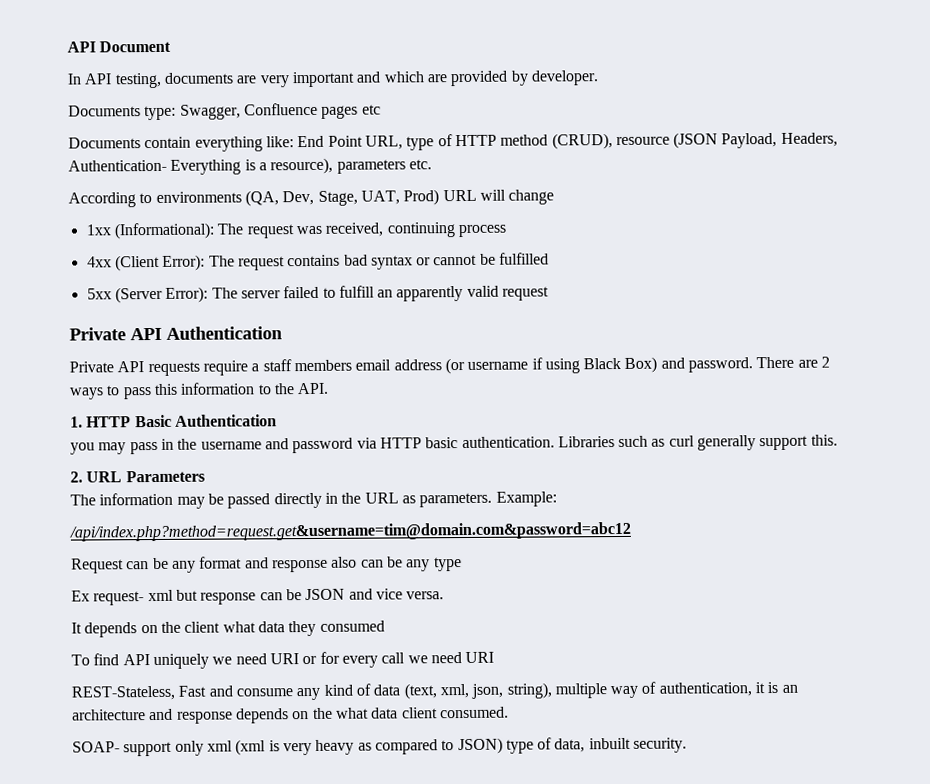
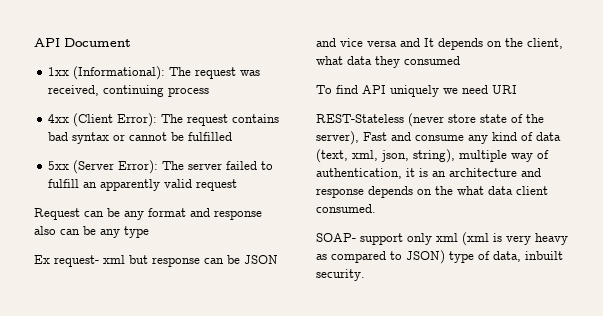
[67,70,599,89] [68,102,381,121] [68,132,838,152] [68,157,432,175] [68,189,555,208] // In API testing, documents are very important and which are provided by developer. // Documents type: Swagger, Confluence pages etc // Documents contain everything like: End Point URL, type of HTTP method (CRUD), resource (JSON Payload, Headers, Authentication- Everything is a resource), parameters etc. // According to environments (QA, Dev, Stage, UAT, Prod) URL will change -> (131, 42) none
[69,326,283,341] [69,356,831,377] [69,382,330,400] [70,414,277,428] [70,434,838,455] [70,470,205,483] [70,491,557,509] [69,521,631,542] // Private API Authentication // Private API requests require a staff members email address (or username if using Black Box) and password. There are 2 ways to pass this information to the API. // 1. HTTP Basic Authentication // you may pass in the username and password via HTTP basic authentication. Libraries such as curl generally support this. // 2. URL Parameters // The information may be passed directly in the URL as parameters. Example: // /api/index.php?method=request.get&username=tim@domain.com&password=abc12 -> (238, 185) none
[406,591,445,600] versa. // -> [367,38,420,47] versa and
[184,621,221,633] client -> [527,38,563,49] client,
[302,651,495,668] [71,685,175,701] or for every call we need URI // REST-Stateless, -> [316,113,544,127] [316,131,359,145] // REST-Stateless (never store state of the server),

